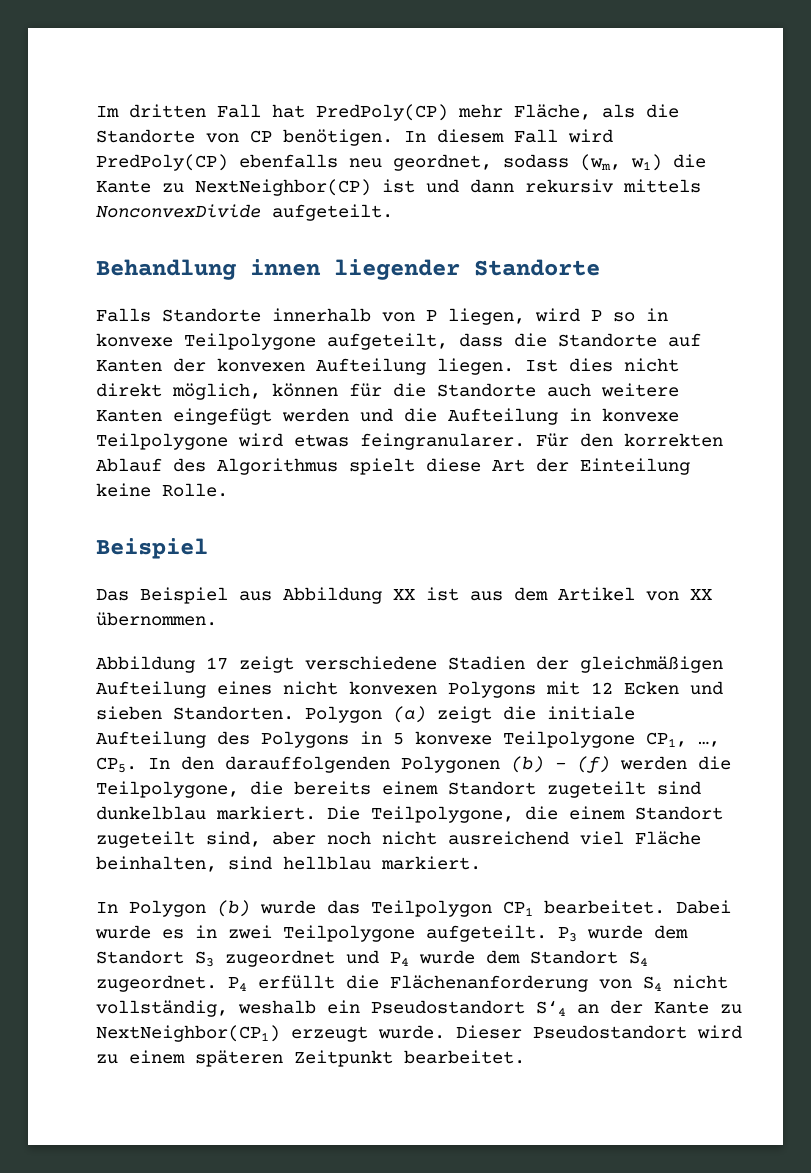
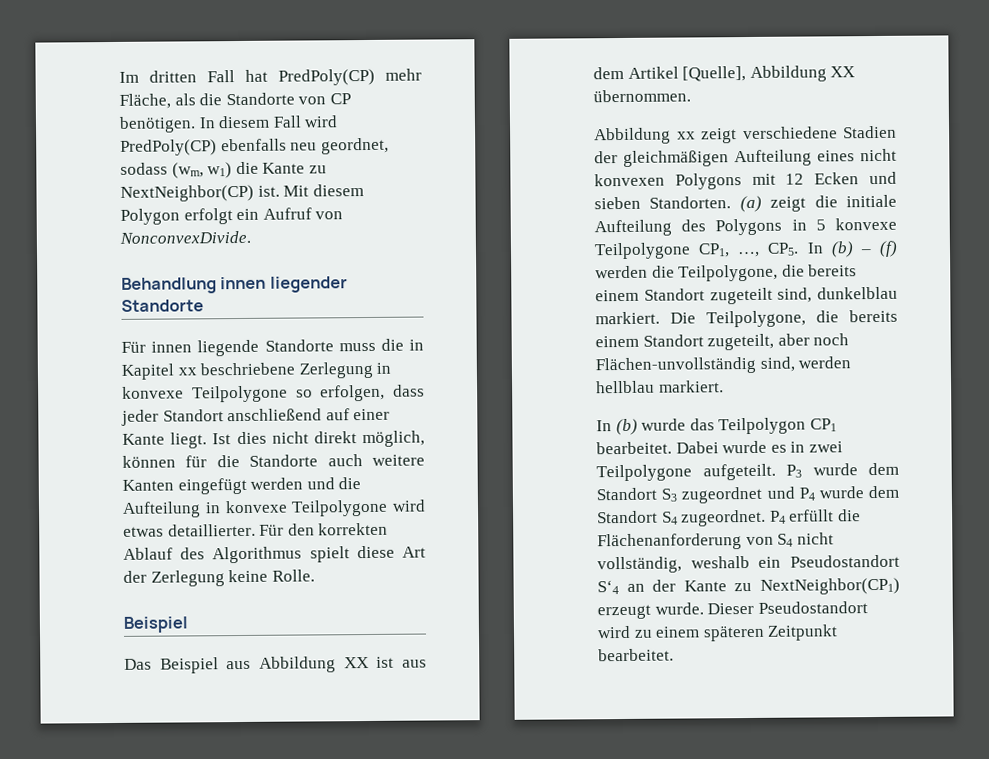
[382,179,701,193] [96,204,393,221] [96,259,600,280] [96,308,668,325] [96,333,701,350] [96,358,514,375] ist und dann rekursiv mittels NonconvexDivide aufgeteilt. // Behandlung innen liegender Standorte // Falls Standorte innerhalb von P liegen, wird P so in konvexe Teilpolygone aufgeteilt, dass die Standorte auf Kanten der konvexen Aufteilung liegen. -> [257,184,364,197] [120,207,344,225] [119,230,251,244] [121,276,348,294] [121,299,204,312] [121,338,424,357] [121,361,392,380] [122,384,425,403] [121,408,391,426] [122,432,208,449] ist. Mit diesem Polygon erfolgt ein Aufruf von NonconvexDivide. // Behandlung innen liegender Standorte // Für innen liegende Standorte muss die in Kapitel xx beschriebene Zerlegung in konvexe Teilpolygone so erfolgen, dass jeder Standort anschließend auf einer Kante liegt.
[360,433,525,450] feingranularer. -> [167,523,256,537] detaillierter.
[580,458,690,475] Einteilung -> [150,570,225,587] Zerlegung
[646,591,679,601] von -> [682,65,827,82] [Quelle], Abbildung
[206,657,228,670] 17 -> [676,131,696,140] xx
[305,706,382,723] Polygon -> (732, 202) none
[181,756,500,773] den darauffolgenden Polygonen -> (824, 248) none
[657,781,701,795] sind -> [777,287,813,303] sind,
[569,806,723,820] [96,831,701,848] [96,856,272,872] einem Standort zugeteilt sind, aber noch nicht ausreichend viel Fläche beinhalten, sind -> [849,309,898,323] [595,333,850,351] [595,356,852,375] bereits einem Standort zugeteilt, aber noch Flächen-unvollständig sind, werden
[129,900,206,917] Polygon -> (612, 426) none

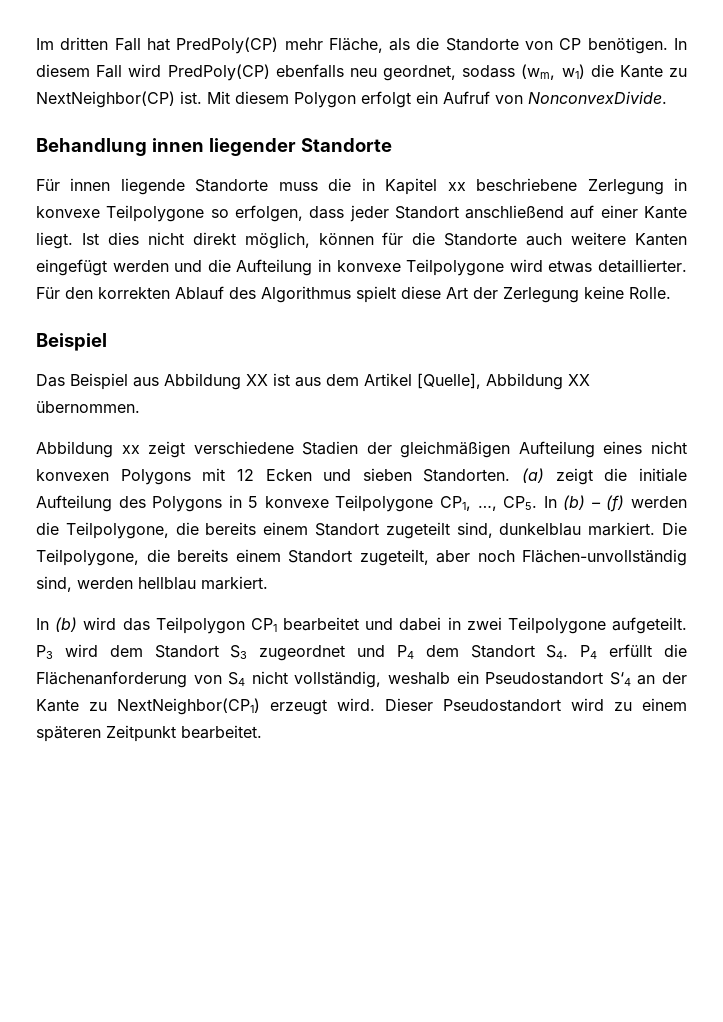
[641,418,687,431] wurde -> [83,617,117,630] wird
[596,440,787,455] bearbeitet. Dabei wurde es -> [283,617,442,631] bearbeitet und dabei
[812,463,858,476] wurde -> [64,644,98,657] wird
[818,485,899,499] [597,509,767,527] wurde dem Standort S4 zugeordnet. -> [425,645,569,659] dem Standort S4.
[654,602,704,615] wurde. -> [337,698,375,711] wird.

